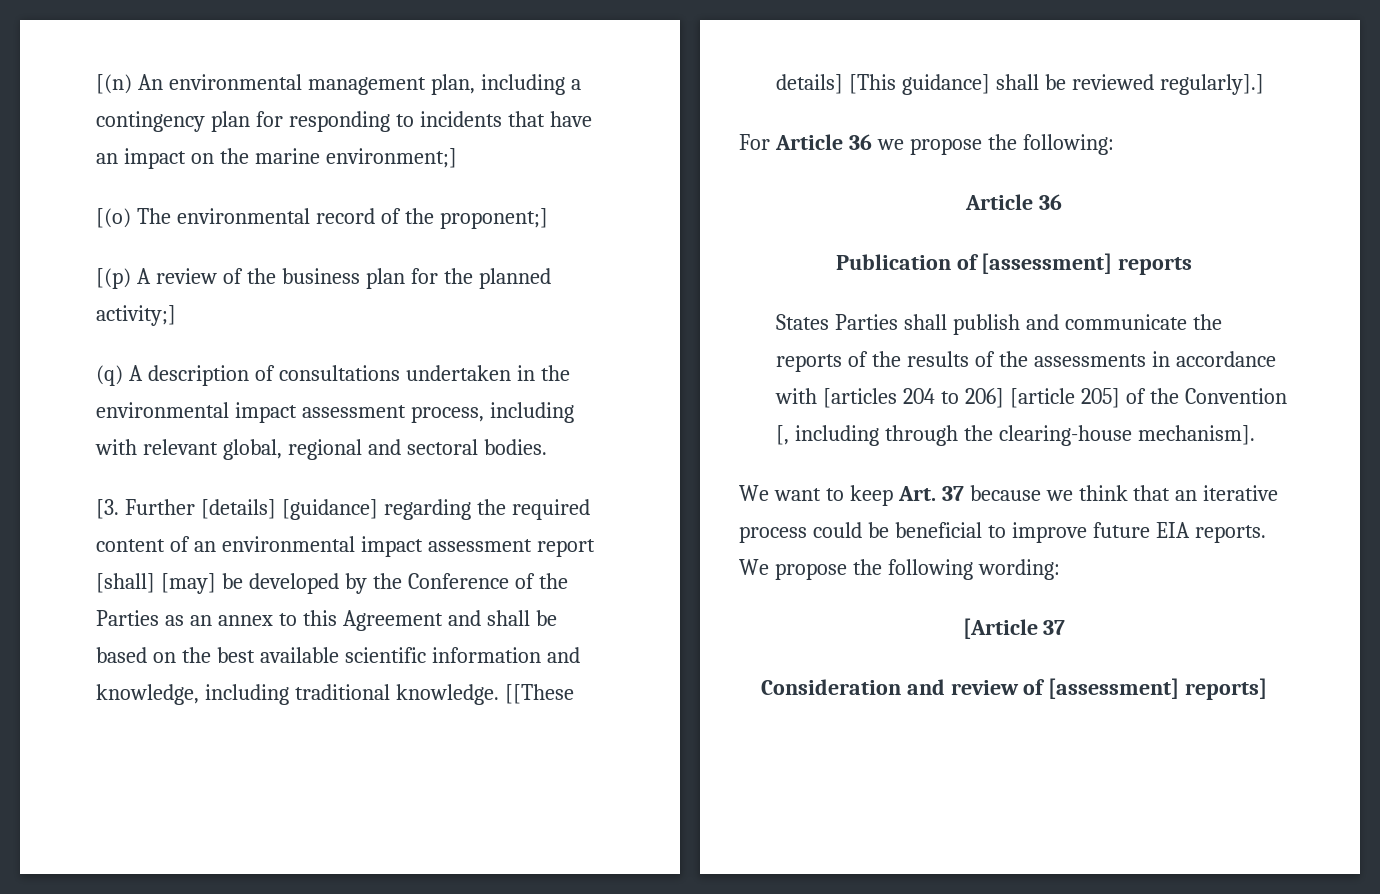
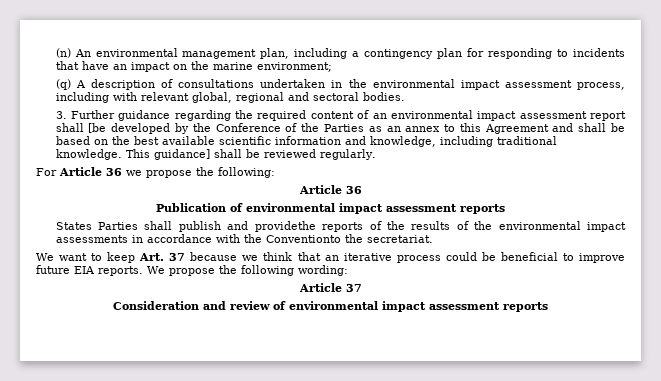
[96,74,133,94] [(n) -> [55,48,71,58] (n)
[326,148,458,168] [96,208,549,229] [96,268,551,289] [96,305,177,326] environment;] // [(o) The environmental record of the proponent;] // [(p) A review of the business plan for the planned activity;] -> [256,62,332,72] environment;
[96,499,379,520] [3. Further [details] [guidance] -> [55,110,171,121] 3. Further guidance
[96,573,244,594] [shall] [may] be -> [55,123,107,133] shall [be
[505,684,575,704] [776,74,897,94] [[These details] [This -> [125,149,150,158] This
[1160,74,1265,95] regularly].] -> [319,149,376,160] regularly.
[981,253,1113,274] [assessment] -> [246,203,457,214] environmental impact assessment
[1065,314,1223,330] communicate the -> [254,221,316,232] providethe
(1029, 359) none -> [498,221,626,232] environmental impact
[823,388,1287,408] [776,425,1256,446] [articles 204 to 206] [article 205] of the Convention [, including through the clearing-house mechanism]. -> [243,234,433,243] the Conventionto the secretariat.
[962,618,1038,639] [Article -> [298,283,342,292] Article
[1048,678,1268,700] [assessment] reports] -> [289,301,548,312] environmental impact assessment reports

